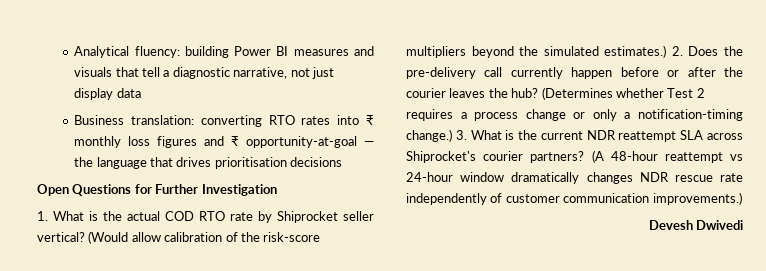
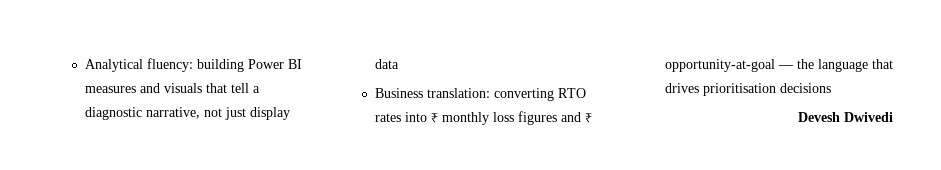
[37,184,277,196] [37,211,374,223] [37,231,321,244] [406,45,743,58] [406,67,743,79] [406,87,705,100] [406,109,743,121] [406,129,743,142] [406,150,743,163] [406,172,743,184] [406,192,742,205] // Open Questions for Further Investigation // 1. What is the actual COD RTO rate by Shiprocket seller vertical? (Would allow calibration of the risk-score multipliers beyond the simulated estimates.) 2. Does the pre-delivery call currently happen before or after the courier leaves the hub? (Determines whether Test 2 requires a process change or only a notification-timing change.) 3. What is the current NDR reattempt SLA across Shiprocket's courier partners? (A 48-hour reattempt vs 24-hour window dramatically changes NDR rescue rate independently of customer communication improvements.) -> (831, 88) none

